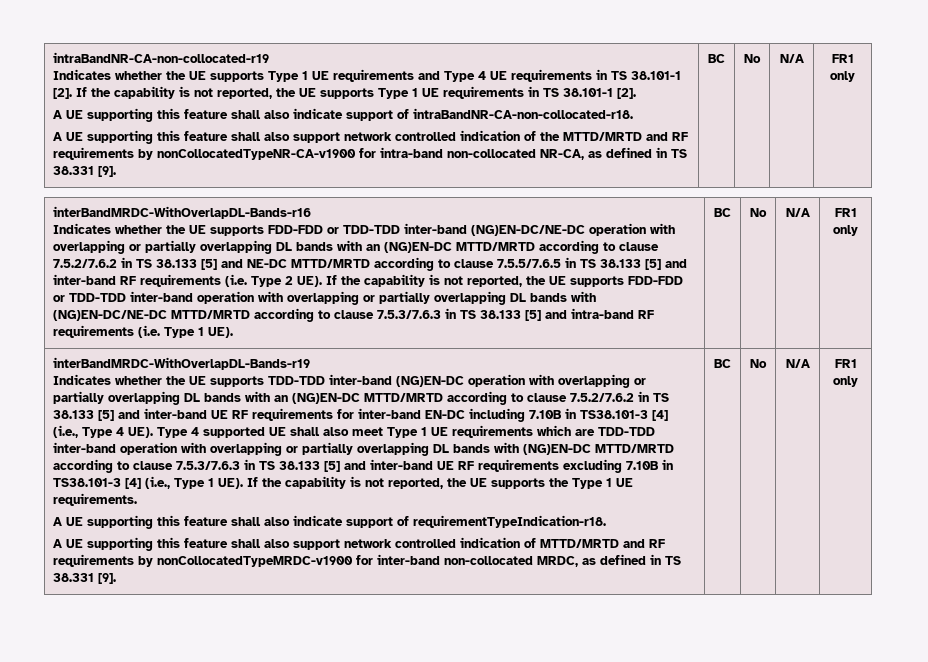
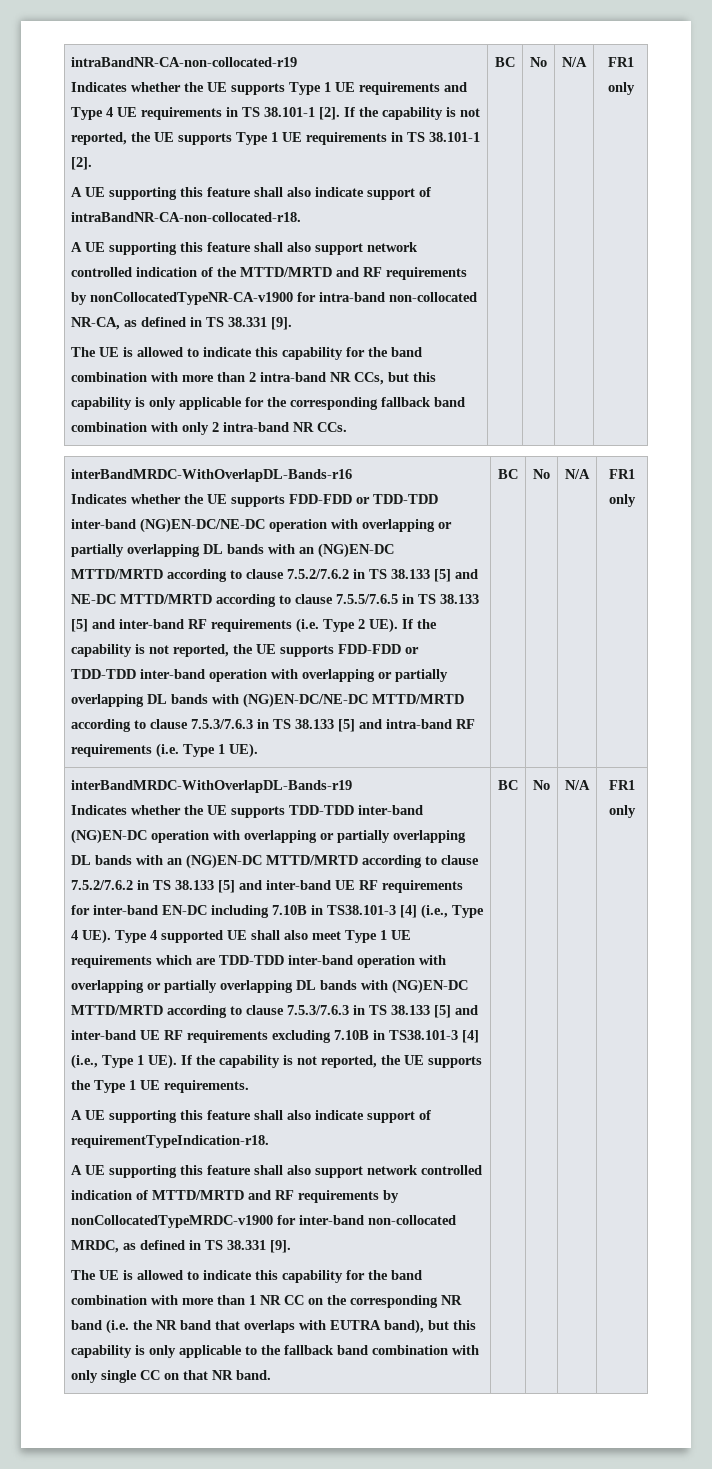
(117, 171) none -> [70,347,422,360] [70,372,436,385] [70,397,465,410] [70,422,347,435] // The UE is allowed to indicate this capability for the band combination with more than 2 intra-band NR CCs, but this capability is only applicable for the corresponding fallback band combination with only 2 intra-band NR CCs.
(117, 578) none -> [70,1270,422,1283] [70,1295,462,1308] [70,1319,476,1334] [70,1345,479,1358] [70,1370,271,1383] // The UE is allowed to indicate this capability for the band combination with more than 1 NR CC on the corresponding NR band (i.e. the NR band that overlaps with EUTRA band), but this capability is only applicable to the fallback band combination with only single CC on that NR band.

